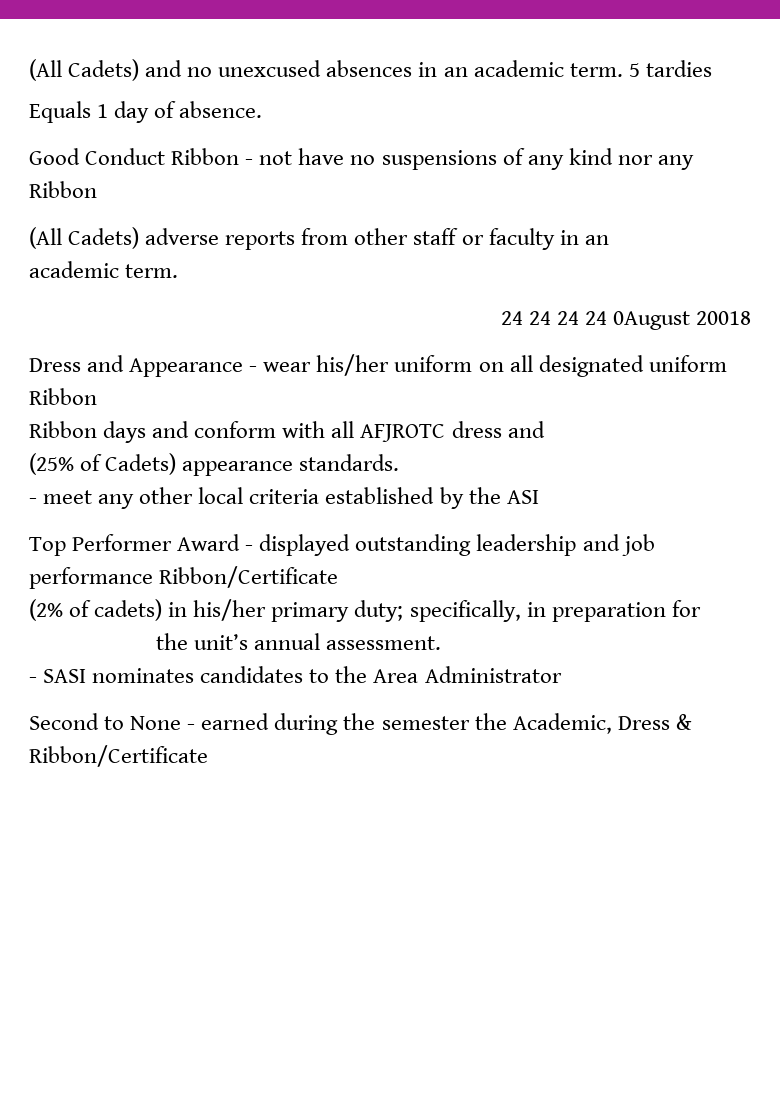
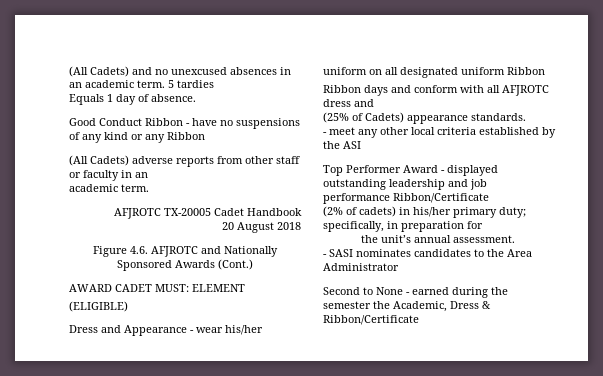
[259,151,293,165] not -> (190, 124) none
[617,155,653,165] nor -> [131,134,143,140] or
[500,311,752,330] 24 24 24 24 0August 20018 -> [114,208,302,219] [222,222,301,233] [93,246,278,257] [117,259,253,271] [69,284,245,292] [69,301,128,312] AFJROTC TX-20005 Cadet Handbook // 20 August 2018 // Figure 4.6. AFJROTC and Nationally Sponsored Awards (Cont.) // AWARD CADET MUST: ELEMENT // (ELIGIBLE)

